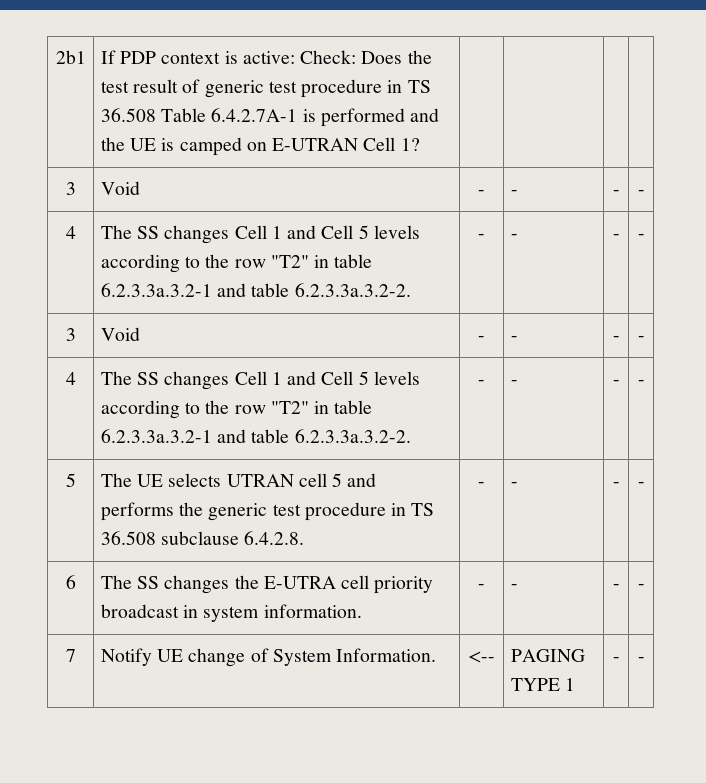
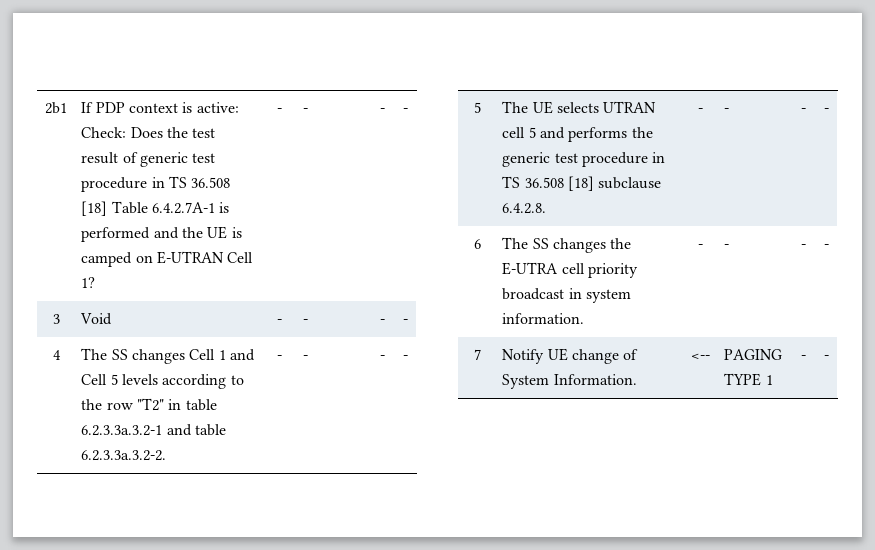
(156, 115) none -> [81,201,108,216] [18]
[65,182,76,195] [100,181,140,195] [478,190,485,195] [510,190,518,195] [612,190,620,195] [637,190,645,195] [65,226,76,239] [100,225,420,244] [100,254,373,273] [100,283,411,297] | | | // 3 | Void | - | - | - | - // 4 | The SS changes Cell 1 and Cell 5 levels according to the row "T2" in table 6.2.3.3a.3.2-1 and table 6.2.3.3a.3.2-2. | -> (96, 282) none
(156, 538) none -> [568,176,595,191] [18]

